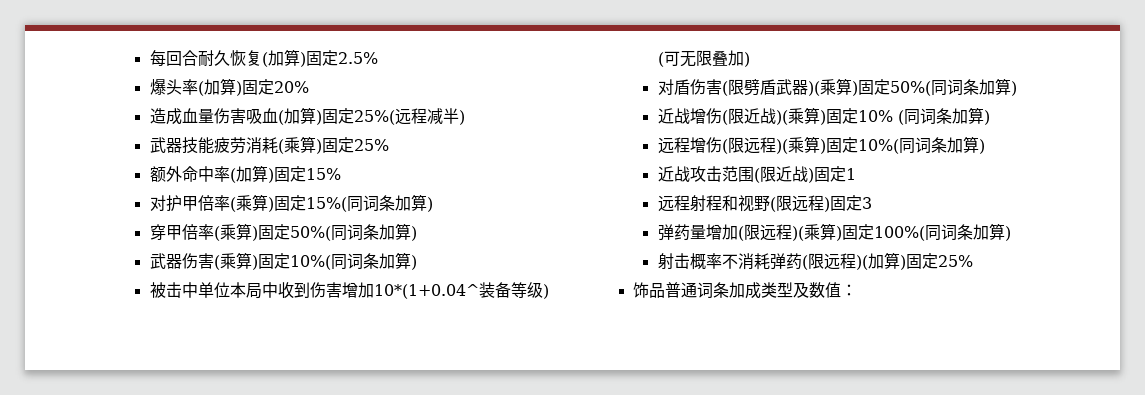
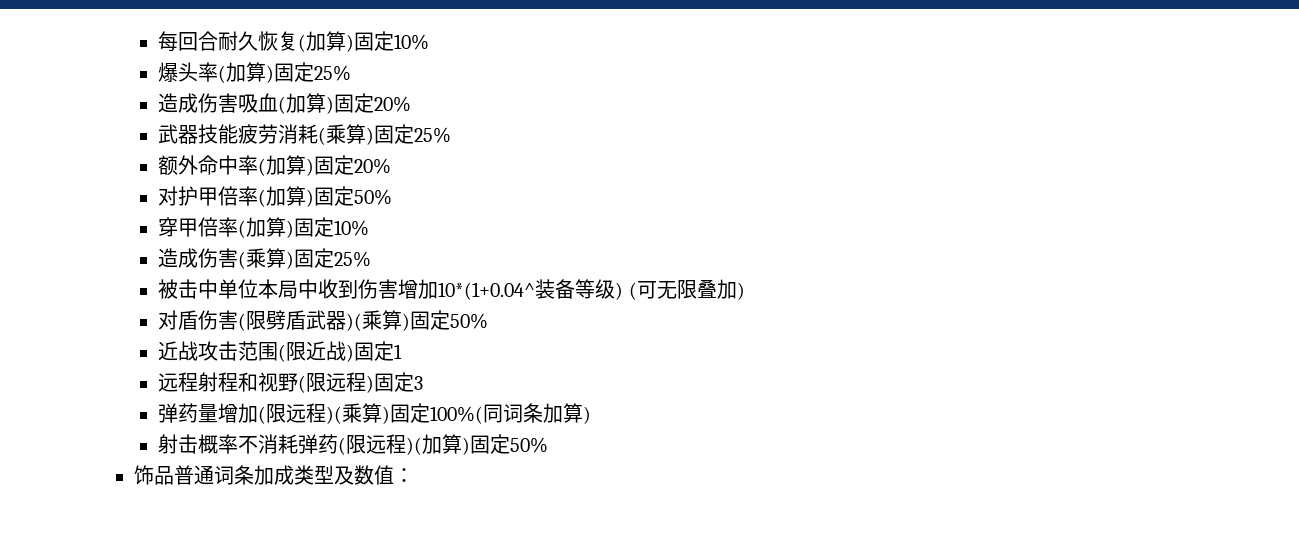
[337,52,378,64] 2.5% -> [394,34,430,50] 10%
[273,81,309,93] [149,108,214,125] 20% // 造成血量 -> [314,65,352,81] [158,93,199,113] 25% // 造成
[353,108,465,125] 25%(远程减半) -> [374,96,412,112] 20%
[305,168,341,180] 15% -> [354,158,392,174] 20%
[235,194,433,212] 乘算)固定15%(同词条加算) -> [266,186,393,207] 加算)固定50%
[219,223,417,241] [149,253,182,269] 乘算)固定50%(同词条加算) // 武器 -> [246,217,370,238] [158,248,199,268] 加算)固定10% // 造成
[289,252,417,270] 10%(同词条加算) -> [334,251,372,267] 25%
[889,78,1017,96] [657,107,990,125] [657,136,985,154] 50%(同词条加算) // 近战增伤(限近战)(乘算)固定10% (同词条加算) // 远程增伤(限远程)(乘算)固定10%(同词条加算) -> [450,313,489,329] 50%
[937,255,973,267] 25% -> [510,437,549,453] 50%

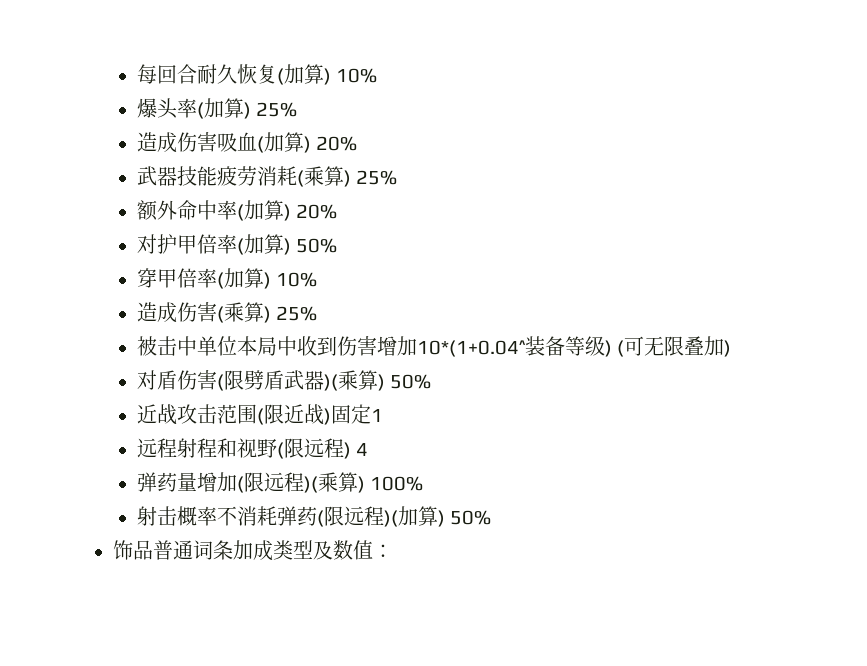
[354,31,395,51] 固定 -> (331, 76) none
[274,62,315,82] 固定 -> (251, 110) none
[334,93,375,113] 固定 -> (311, 144) none
[374,124,415,144] 固定 -> (351, 178) none
[314,155,355,175] 固定 -> (291, 212) none
[314,186,355,206] 固定 -> (291, 246) none
[294,217,335,237] 固定 -> (271, 280) none
[294,248,335,268] 固定 -> (271, 314) none
[410,310,451,330] 固定 -> (385, 382) none
[374,372,424,392] 固定3 -> [356,443,369,456] 4
[390,403,592,424] 固定100%(同词条加算) -> [370,476,424,491] 100%
[470,434,511,454] 固定 -> (445, 518) none

